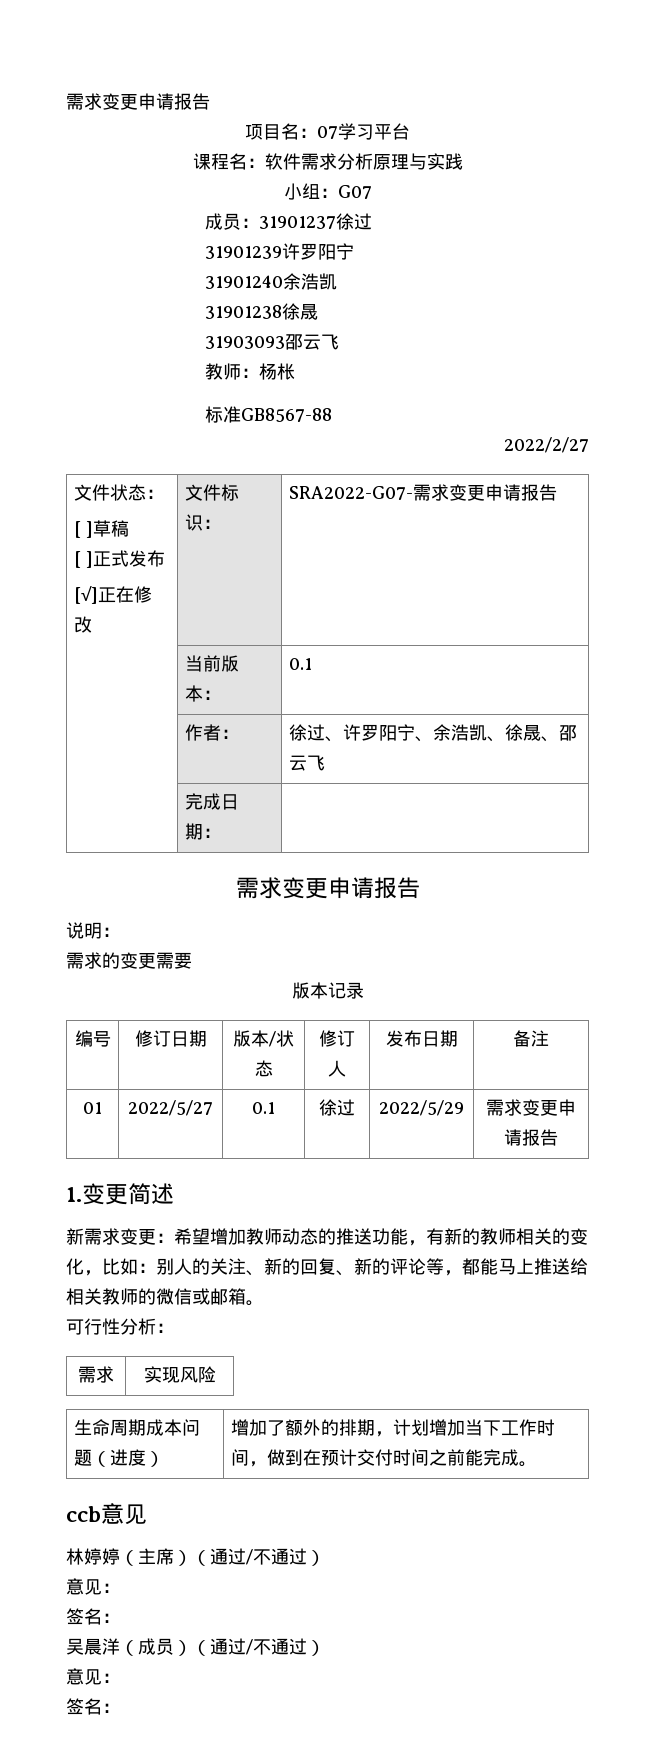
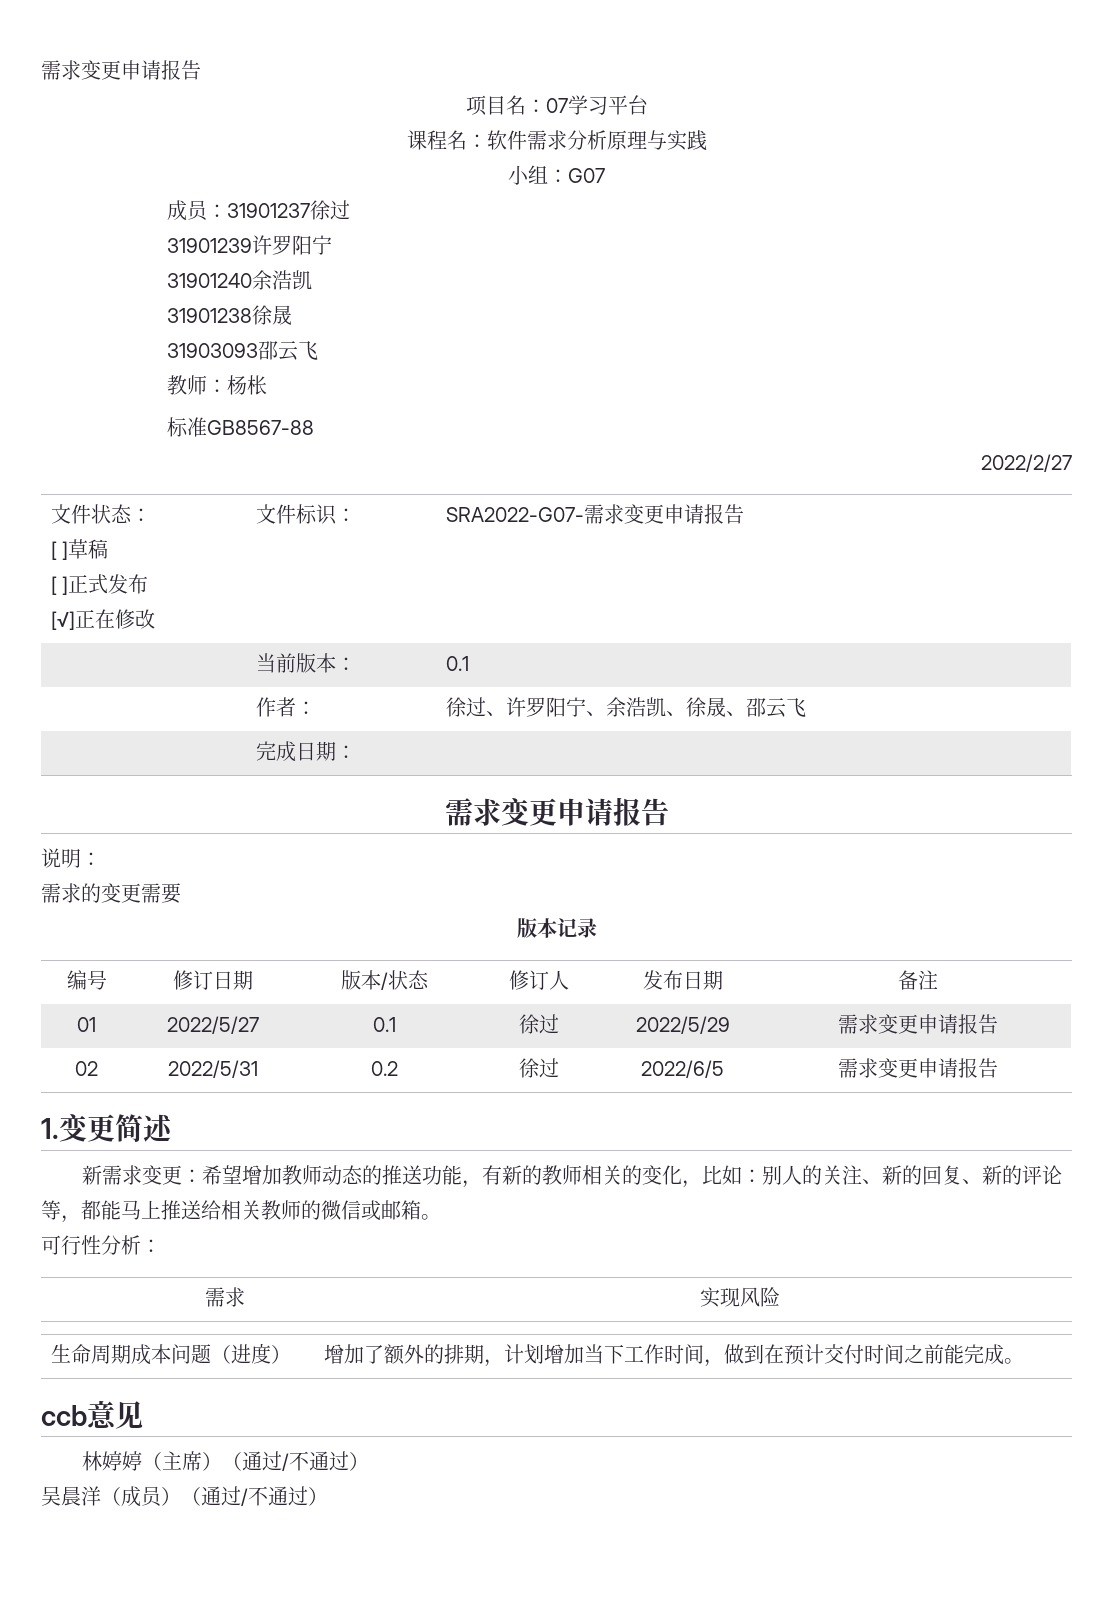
(558, 1137) none -> [75,1061,98,1076] [167,1060,258,1078] [371,1061,398,1076] [518,1058,559,1078] [641,1060,724,1078] [837,1058,998,1078] // 02 | 2022/5/31 | 0.2 | 徐过 | 2022/6/5 | 需求变更申请报告
[66,1578,120,1595] [66,1608,120,1625] // 意见： // 签名： -> (369, 1461) none
[66,1668,120,1685] [66,1698,120,1715] // 意见： // 签名： -> (328, 1496) none

